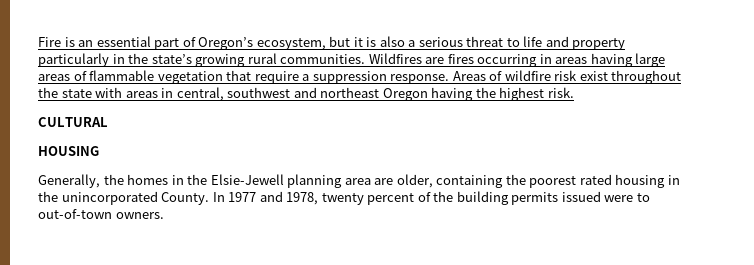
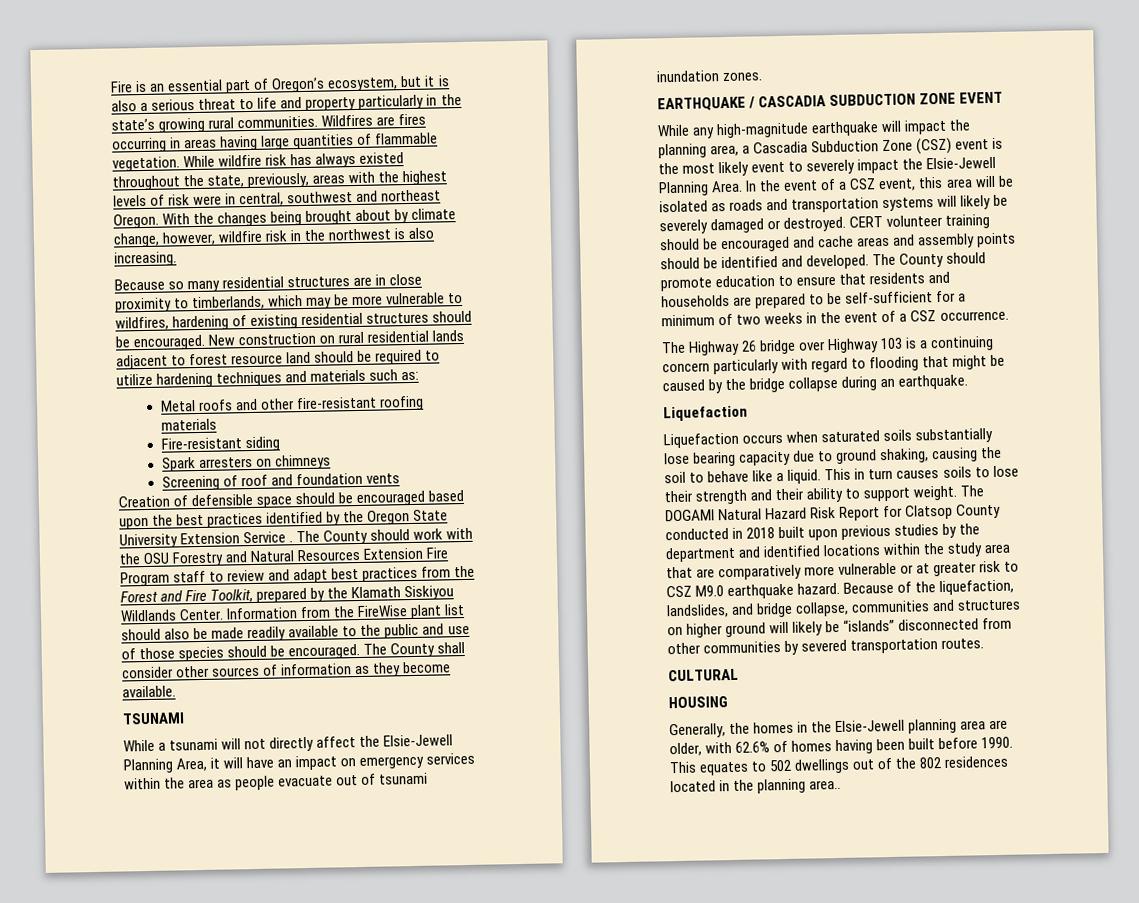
[38,74,70,81] areas -> [292,134,355,150] quantities
[157,70,682,84] [38,87,158,98] vegetation that require a suppression response. Areas of wildfire risk exist throughout the state with areas -> [112,152,405,172] [112,170,448,191] [113,194,223,207] vegetation. While wildfire risk has always existed throughout the state, previously, areas with the highest levels of risk were
[382,87,574,101] Oregon having the highest risk. -> [113,208,457,229] [113,227,435,248] [114,251,177,267] [114,273,423,293] [115,292,464,313] [115,310,473,331] [115,329,465,351] [116,349,441,370] [116,369,420,388] [159,395,424,412] [160,418,217,431] [160,436,280,452] [161,454,331,472] [161,472,400,491] [118,489,465,508] [119,509,449,530] [119,527,474,549] [119,547,449,567] [120,565,476,587] [120,585,455,603] [120,603,466,622] [121,623,470,642] [121,641,466,662] [121,661,452,679] [122,685,176,698] [122,712,185,725] [123,734,454,752] [123,752,476,774] [124,772,429,791] [656,70,764,83] [657,91,1004,112] [657,119,972,139] [658,137,1004,159] [658,156,997,177] [658,175,1014,197] [659,194,1009,213] [659,214,991,235] [660,232,1017,253] [660,252,987,270] [660,271,951,292] [661,290,967,309] [661,310,1009,327] [661,335,995,356] [662,354,1006,375] [662,374,969,394] [663,405,748,422] [663,428,994,449] [664,446,1003,467] [664,465,1019,484] [664,485,985,505] [665,503,1002,522] [665,523,981,541] [665,542,1011,563] [666,560,1020,581] [666,579,1015,600] [666,599,1022,619] [667,617,1013,638] [667,638,985,655] Oregon. With the changes being brought about by climate change, however, wildfire risk in the northwest is also increasing. // Because so many residential structures are in close proximity to timberlands, which may be more vulnerable to wildfires, hardening of existing residential structures should be encouraged. New construction on rural residential lands adjacent to forest resource land should be required to utilize hardening techniques and materials such as: // Metal roofs and other fire-resistant roofing materials // Fire-resistant siding // Spark arresters on chimneys // Screening of roof and foundation vents // Creation of defensible space should be encouraged based upon the best practices identified by the Oregon State University Extension Service . The County should work with the OSU Forestry and Natural Resources Extension Fire Program staff to review and adapt best practices from the Forest and Fire Toolkit, prepared by the Klamath Siskiyou Wildlands Center. Information from the FireWise plant list should also be made readily available to the public and use of those species should be encouraged. The County shall consider other sources of information as they become available. // TSUNAMI // While a tsunami will not directly affect the Elsie-Jewell Planning Area, it will have an impact on emergency services within the area as people evacuate out of tsunami inundation zones. // EARTHQUAKE / CASCADIA SUBDUCTION ZONE EVENT // While any high-magnitude earthquake will impact the planning area, a Cascadia Subduction Zone (CSZ) event is the most likely event to severely impact the Elsie-Jewell Planning Area. In the event of a CSZ event, this area will be isolated as roads and transportation systems will likely be severely damaged or destroyed. CERT volunteer training should be encouraged and cache areas and assembly points should be identified and developed. The County should promote education to ensure that residents and households are prepared to be self-sufficient for a minimum of two weeks in the event of a CSZ occurrence. // The Highway 26 bridge over Highway 103 is a continuing concern particularly with regard to flooding that might be caused by the bridge collapse during an earthquake. // Liquefaction // Liquefaction occurs when saturated soils substantially lose bearing capacity due to ground shaking, causing the soil to behave like a liquid. This in turn causes soils to lose their strength and their ability to support weight. The DOGAMI Natural Hazard Risk Report for Clatsop County conducted in 2018 built upon previous studies by the department and identified locations within the study area that are comparatively more vulnerable or at greater risk to CSZ M9.0 earthquake hazard. Because of the liquefaction, landslides, and bridge collapse, communities and structures on higher ground will likely be “islands” disconnected from other communities by severed transportation routes.
[436,174,680,188] [38,191,650,205] [38,209,164,219] containing the poorest rated housing in the unincorporated County. In 1977 and 1978, twenty percent of the building permits issued were to out-of-town owners. -> [705,736,1014,755] [669,755,1010,776] [670,778,842,794] with 62.6% of homes having been built before 1990. This equates to 502 dwellings out of the 802 residences located in the planning area..

